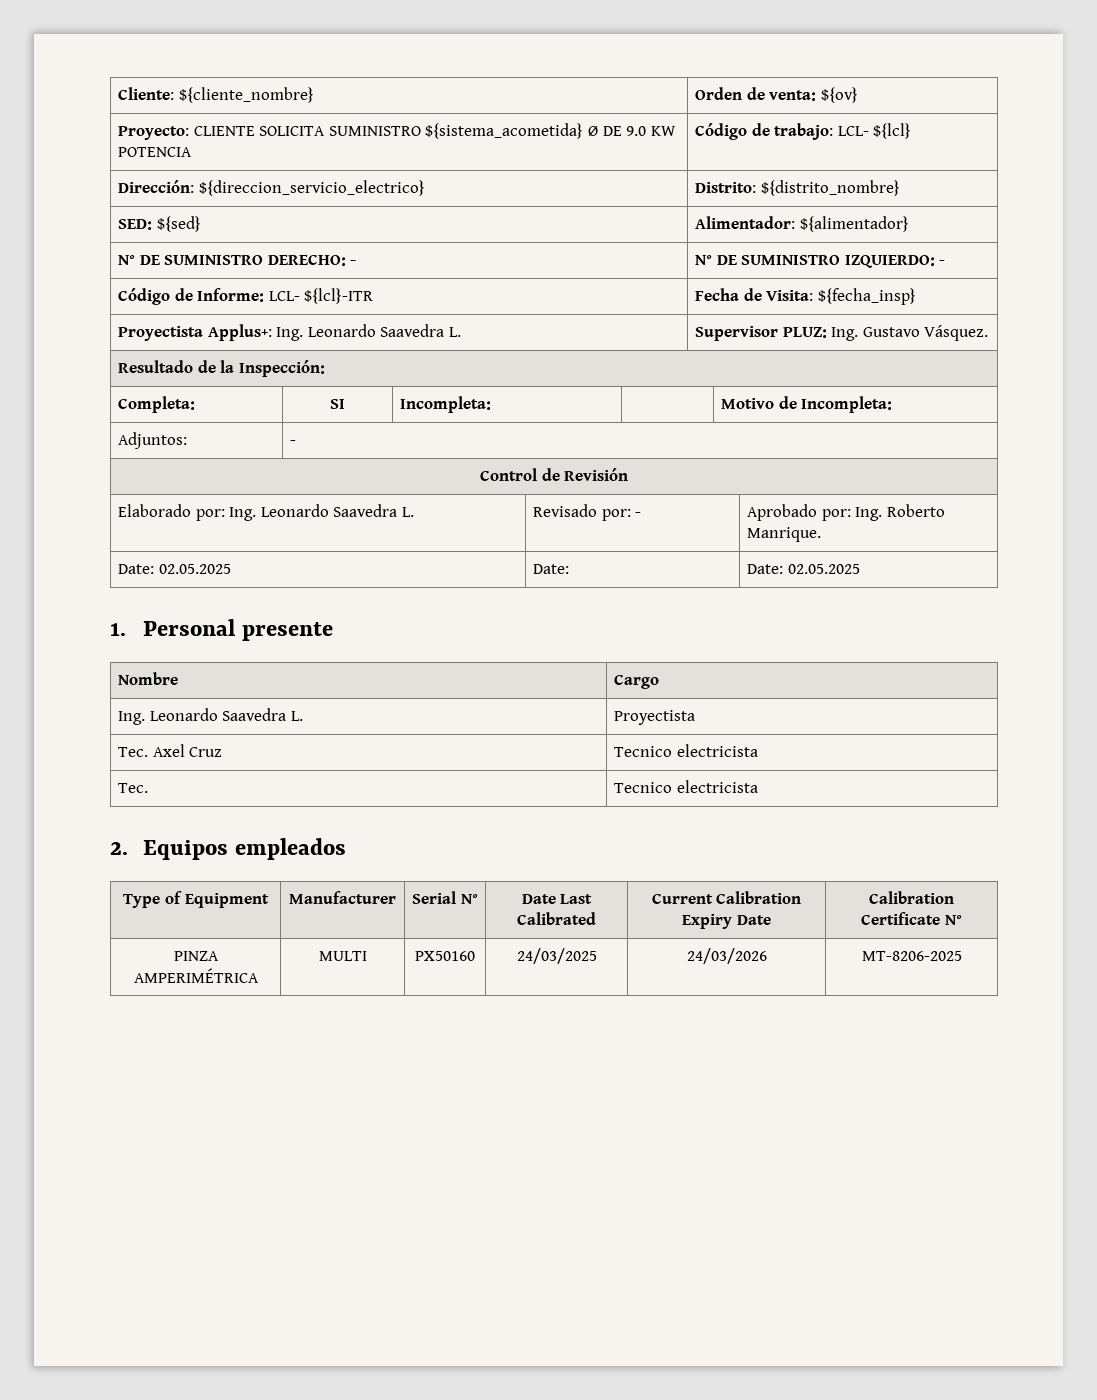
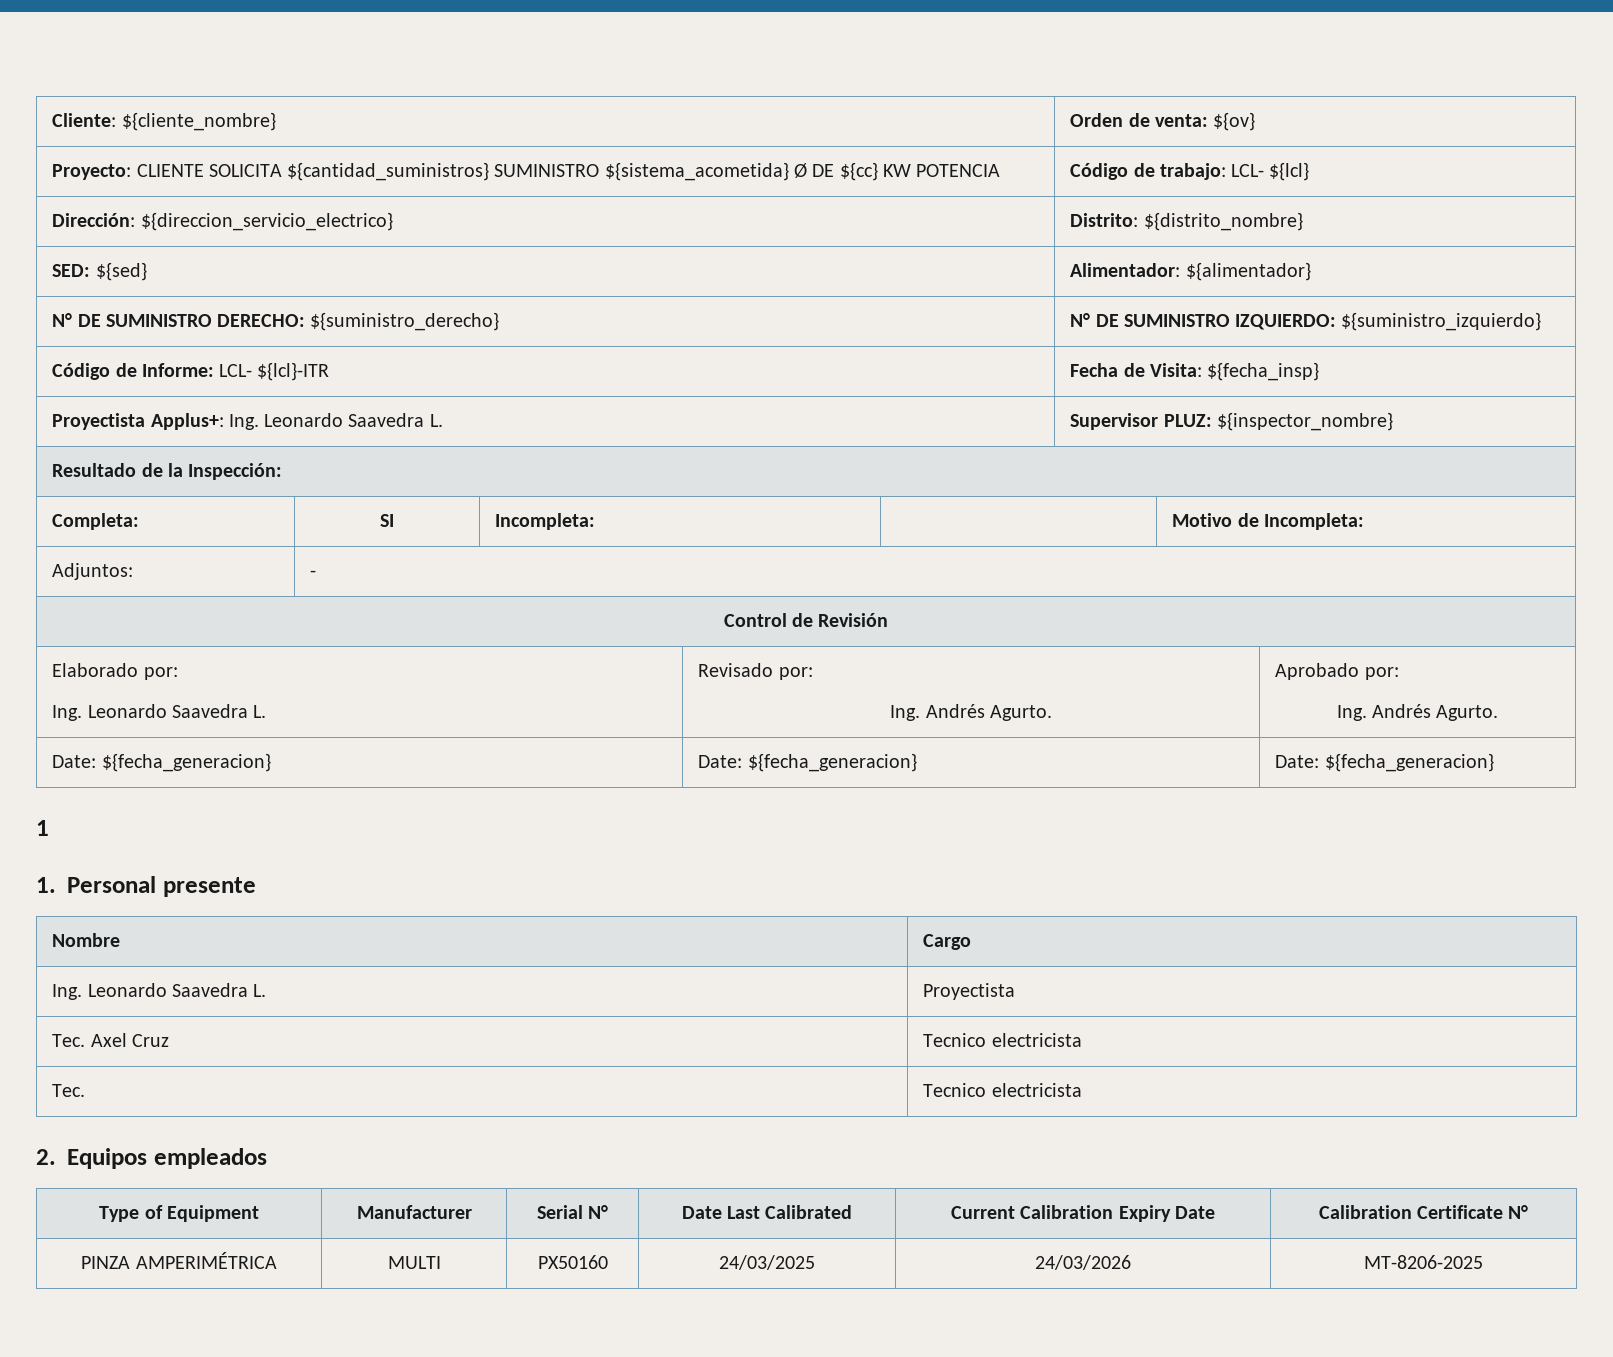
(326, 131) none -> [287,162,490,181] ${cantidad_suministros}
[626,126,647,136] 9.0 -> [839,162,878,181] ${cc}
[350,260,357,265] - -> [310,312,500,331] ${suministro_derecho}
[939,260,946,265] - -> [1341,312,1542,331] ${suministro_izquierdo}
[831,325,989,341] Ing. Gustavo Vásquez. -> [1216,412,1393,431] ${inspector_nombre}
(225, 515) none -> (178, 673) //
[635,512,642,517] - -> [890,704,1052,721] // Ing. Andrés Agurto.
[855,504,945,521] [746,527,821,542] [117,564,231,574] [532,564,569,574] [746,564,860,574] Ing. Roberto Manrique. // Date: 02.05.2025 | Date: | Date: 02.05.2025 -> [1336,704,1499,721] [52,753,271,772] [698,753,917,772] [1275,753,1494,772] [36,820,49,836] // Ing. Andrés Agurto. // Date: ${fecha_generacion} | Date: ${fecha_generacion} | Date: ${fecha_generacion} // 1

